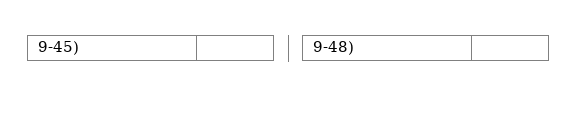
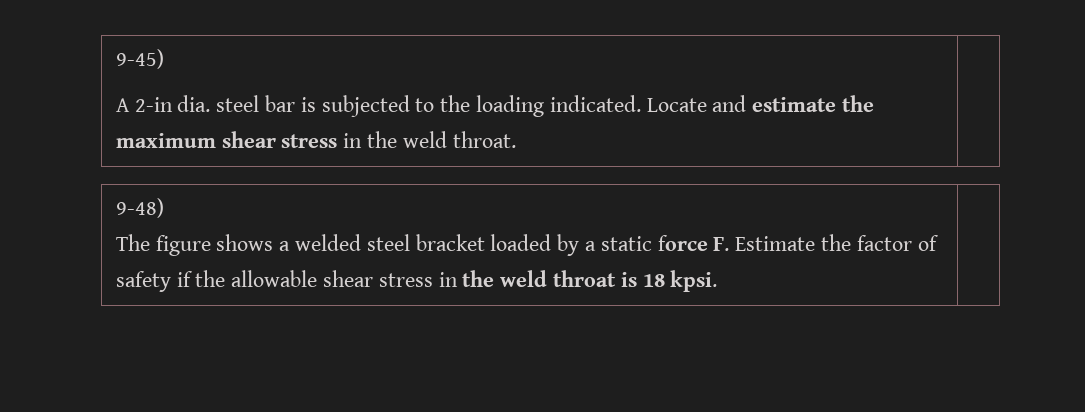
[312,41,354,55] | // 9-48) -> [115,95,875,117] [115,131,516,148] [115,198,164,218] [115,234,939,256] [115,270,718,292] // A 2-in dia. steel bar is subjected to the loading indicated. Locate and estimate the maximum shear stress in the weld throat. | // 9-48) // The figure shows a welded steel bracket loaded by a static force F. Estimate the factor of safety if the allowable shear stress in the weld throat is 18 kpsi.

